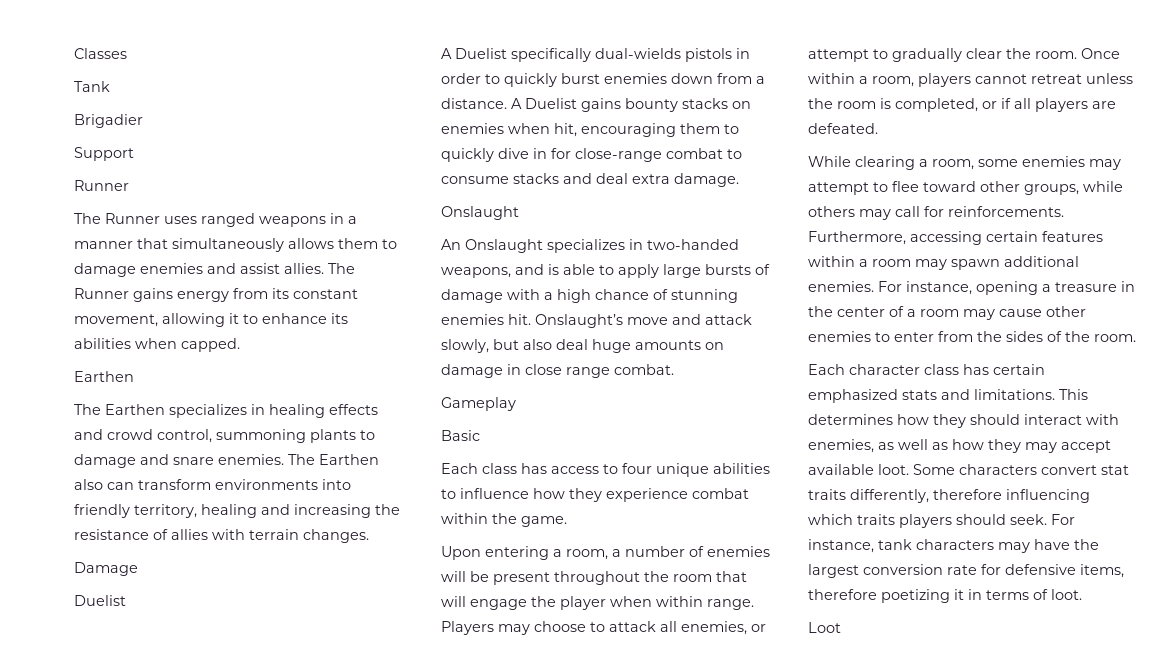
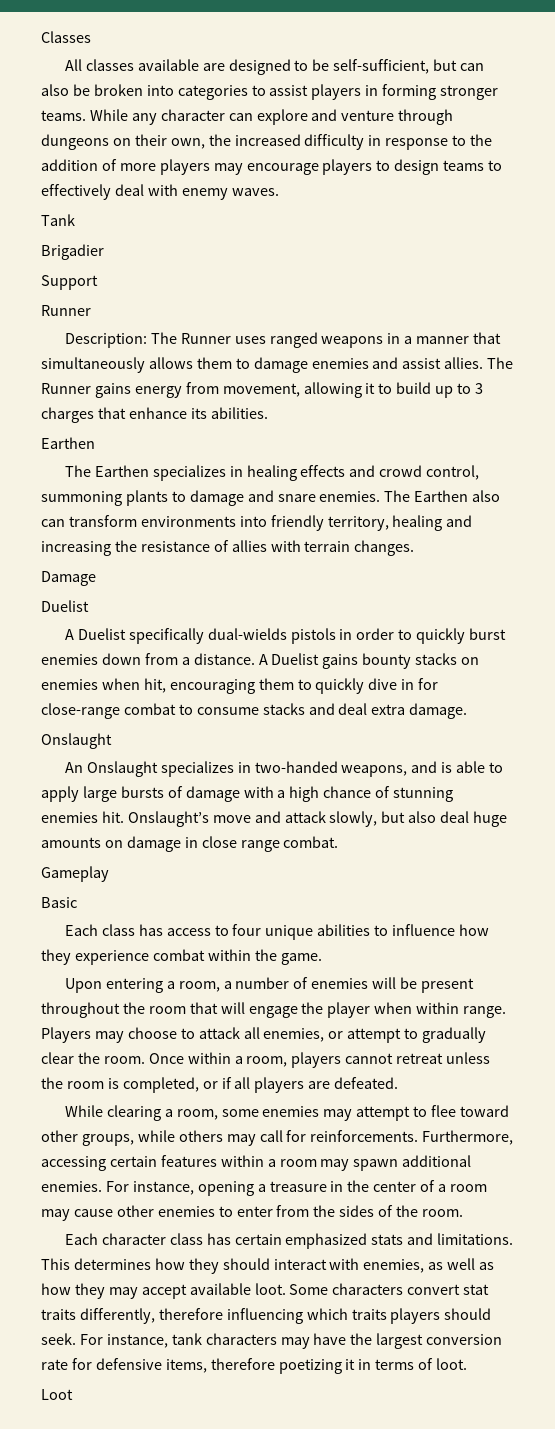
(127, 53) none -> [64,59,485,75] [41,84,499,100] [41,109,454,125] [41,134,493,150] [41,159,503,175] [41,184,279,200] // All classes available are designed to be self-sufficient, but can also be broken into categories to assist players in forming stronger teams. While any character can explore and venture through dungeons on their own, the increased difficulty in response to the addition of more players may encourage players to design teams to effectively deal with enemy waves.
(129, 185) none -> [64,333,147,348] Description:
[272,288,358,299] its constant -> (219, 388) none
[262,313,348,324] [74,338,240,352] enhance its abilities when capped. -> [396,382,484,398] [41,407,268,423] build up to 3 charges that enhance its abilities.

